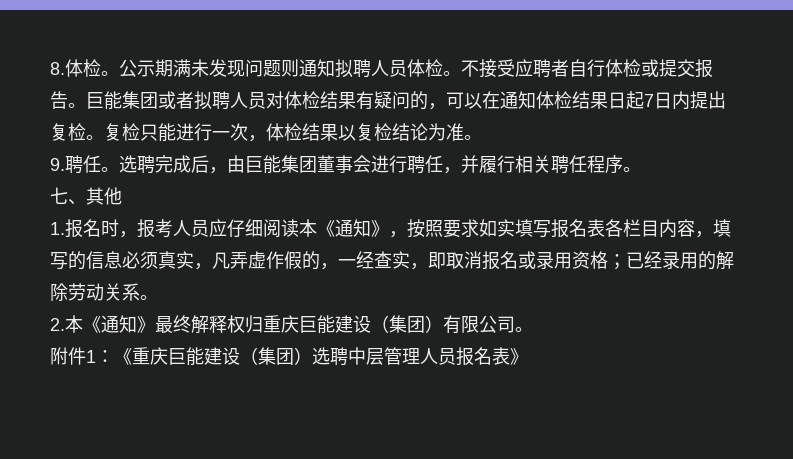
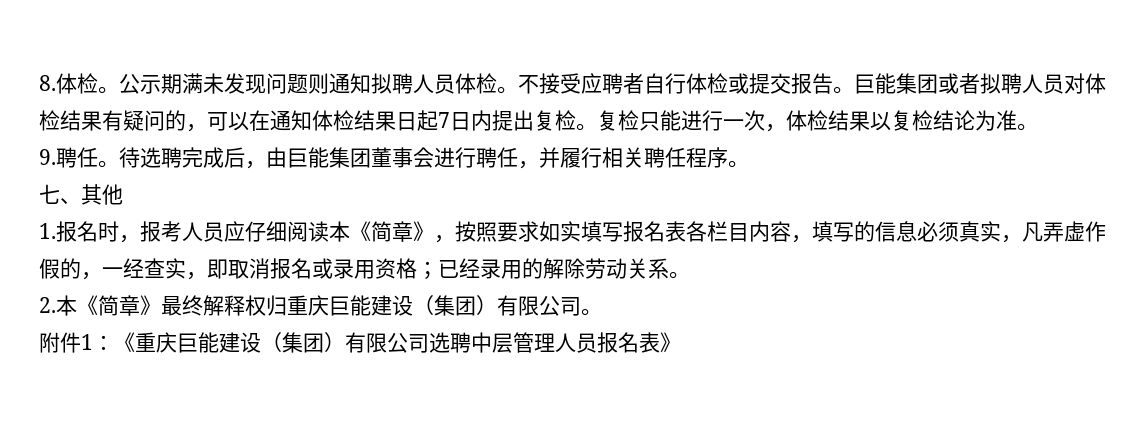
(119, 169) none -> [119,147,140,168] 待
[335,219,371,237] 通知 -> [371,221,413,242] 简章
[101,315,137,333] 通知 -> [98,295,140,316] 简章
(312, 356) none -> [345,332,429,353] 有限公司

